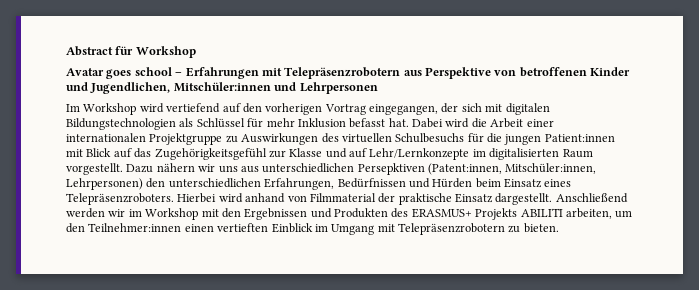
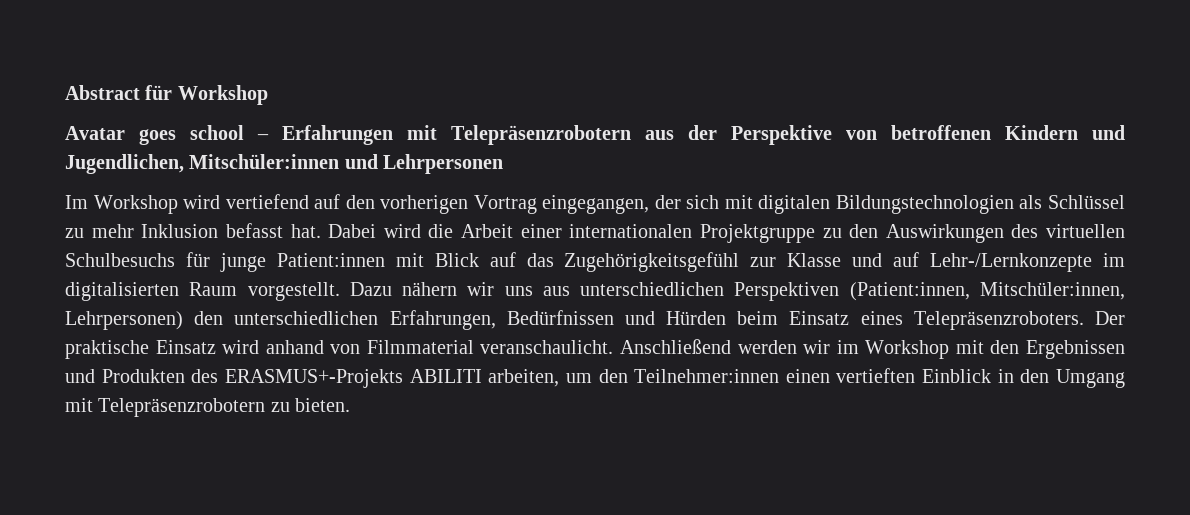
(422, 73) none -> [688,125,717,140] der
[590,67,631,76] Kinder -> [1005,125,1078,140] Kindern
[247,118,264,128] für -> [65,228,84,238] zu
(238, 139) none -> [849,224,879,238] den
[487,133,542,145] die jungen -> [219,253,266,272] junge
[369,148,470,160] Lehr/Lernkonzepte -> [930,253,1093,272] Lehr-/Lernkonzepte
[357,163,502,175] Persepktiven (Patent:innen, -> [734,282,970,301] Perspektiven (Patient:innen,
[177,193,217,203] Hierbei -> [1094,311,1125,325] [65,340,216,359] Der praktische Einsatz
[378,193,553,205] der praktische Einsatz dargestellt. -> [480,340,614,354] veranschaulicht.
[411,208,518,220] ERASMUS+ Projekts -> [224,369,403,388] ERASMUS+-Projekts
[314,224,328,232] im -> [997,369,1050,383] in den

